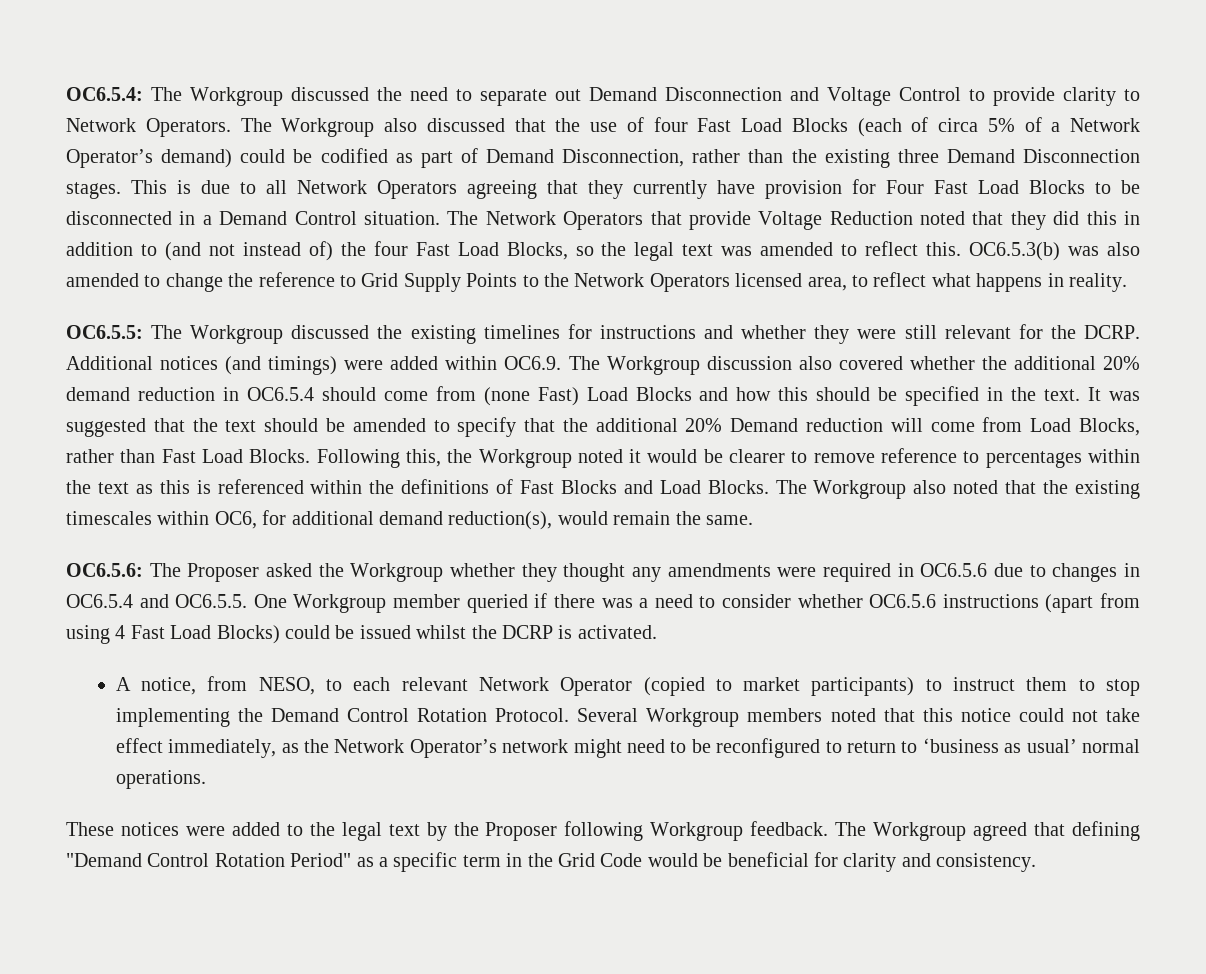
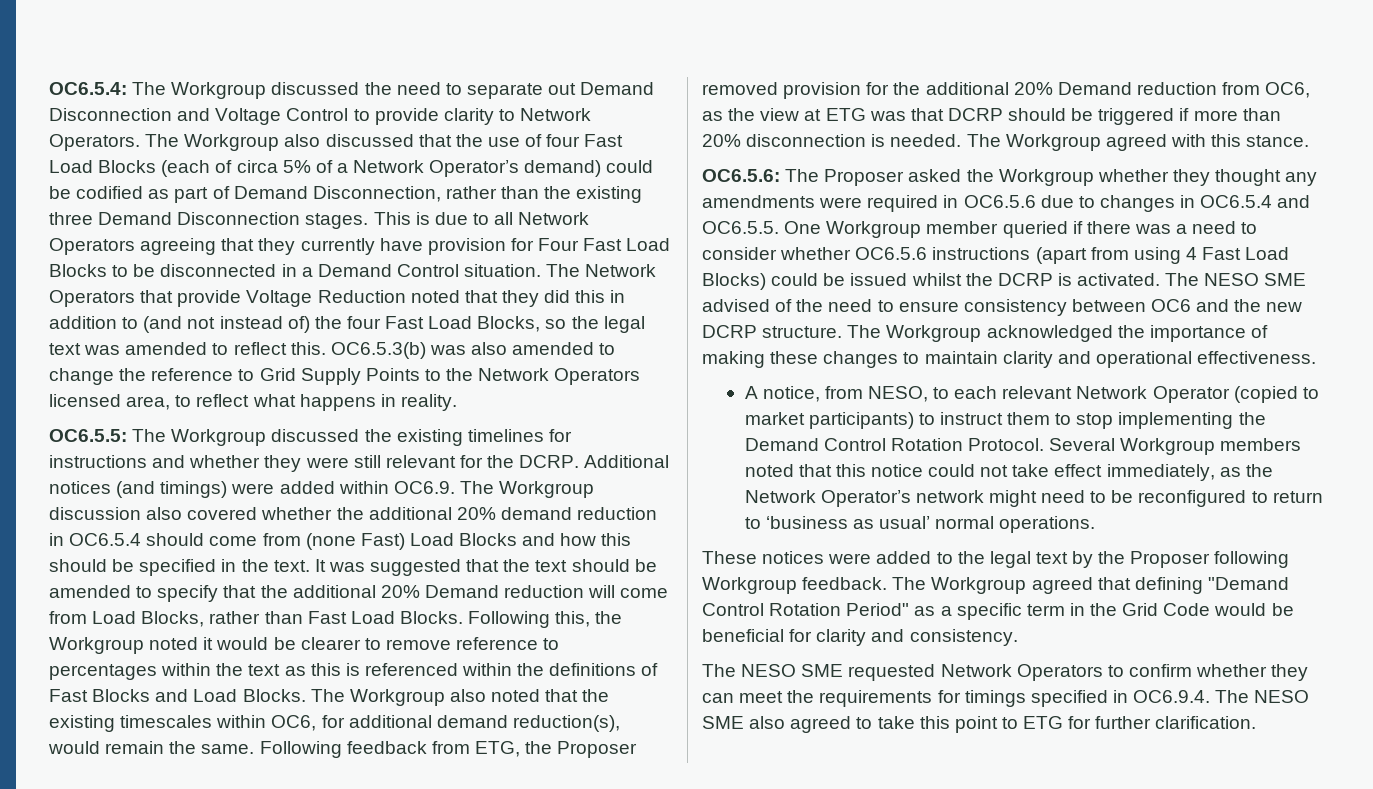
(753, 520) none -> [259,741,638,758] [702,82,1311,99] [702,108,1281,125] [702,134,1310,151] Following feedback from ETG, the Proposer removed provision for the additional 20% Demand reduction from OC6, as the view at ETG was that DCRP should be triggered if more than 20% disconnection is needed. The Workgroup agreed with this stance.
(657, 632) none -> [1165,273,1307,286] [702,299,1303,316] [702,325,1268,342] [702,351,1317,368] The NESO SME advised of the need to ensure consistency between OC6 and the new DCRP structure. The Workgroup acknowledged the importance of making these changes to maintain clarity and operational effectiveness.
(1037, 862) none -> [702,664,1309,681] [702,690,1310,707] [702,716,1257,733] // The NESO SME requested Network Operators to confirm whether they can meet the requirements for timings specified in OC6.9.4. The NESO SME also agreed to take this point to ETG for further clarification.

